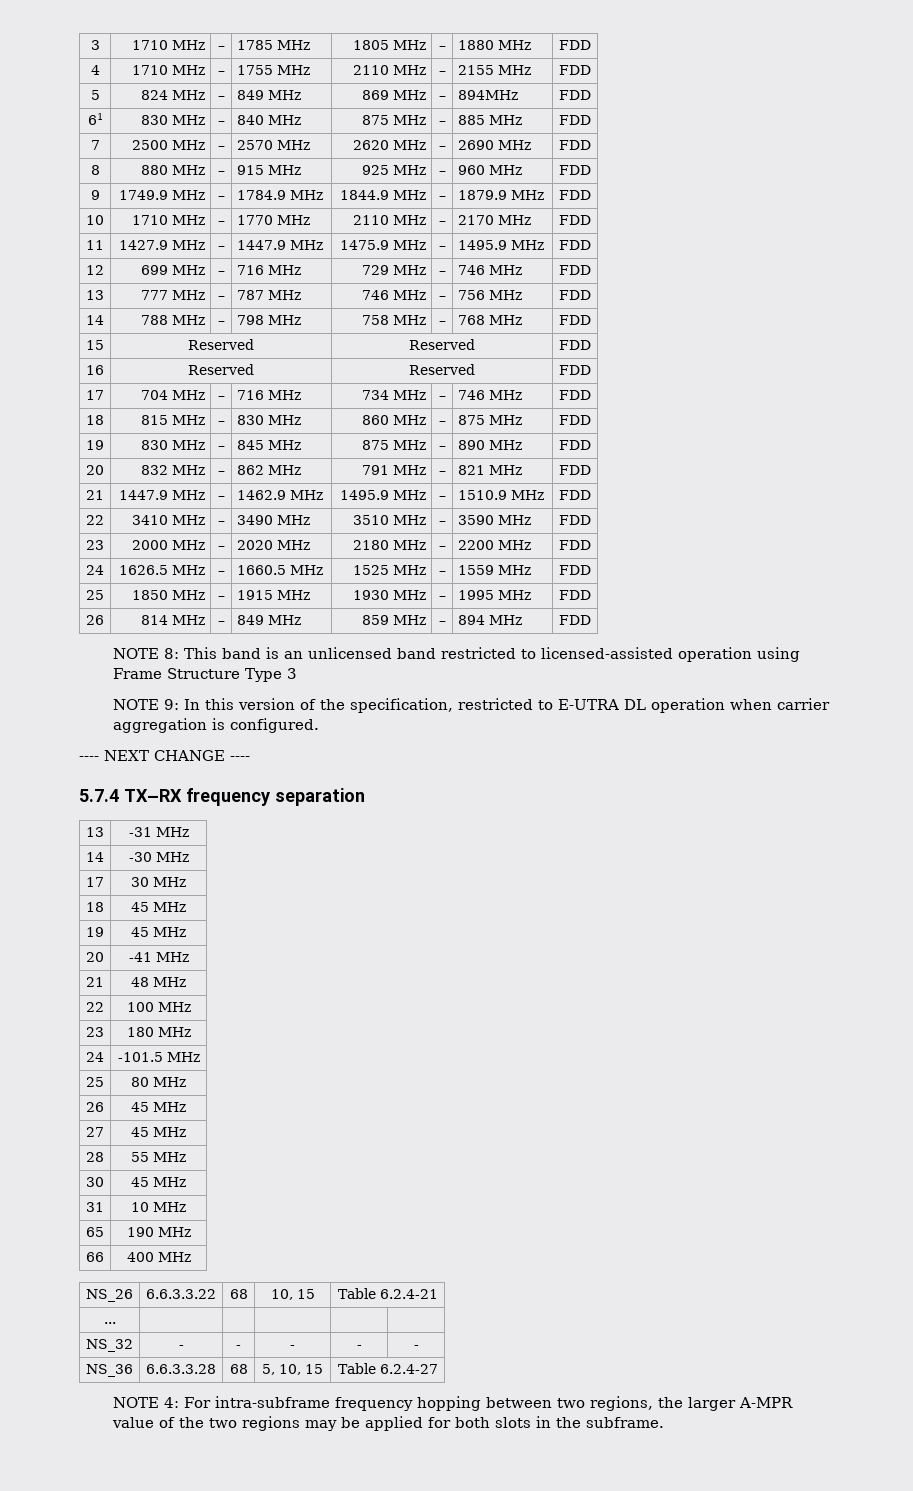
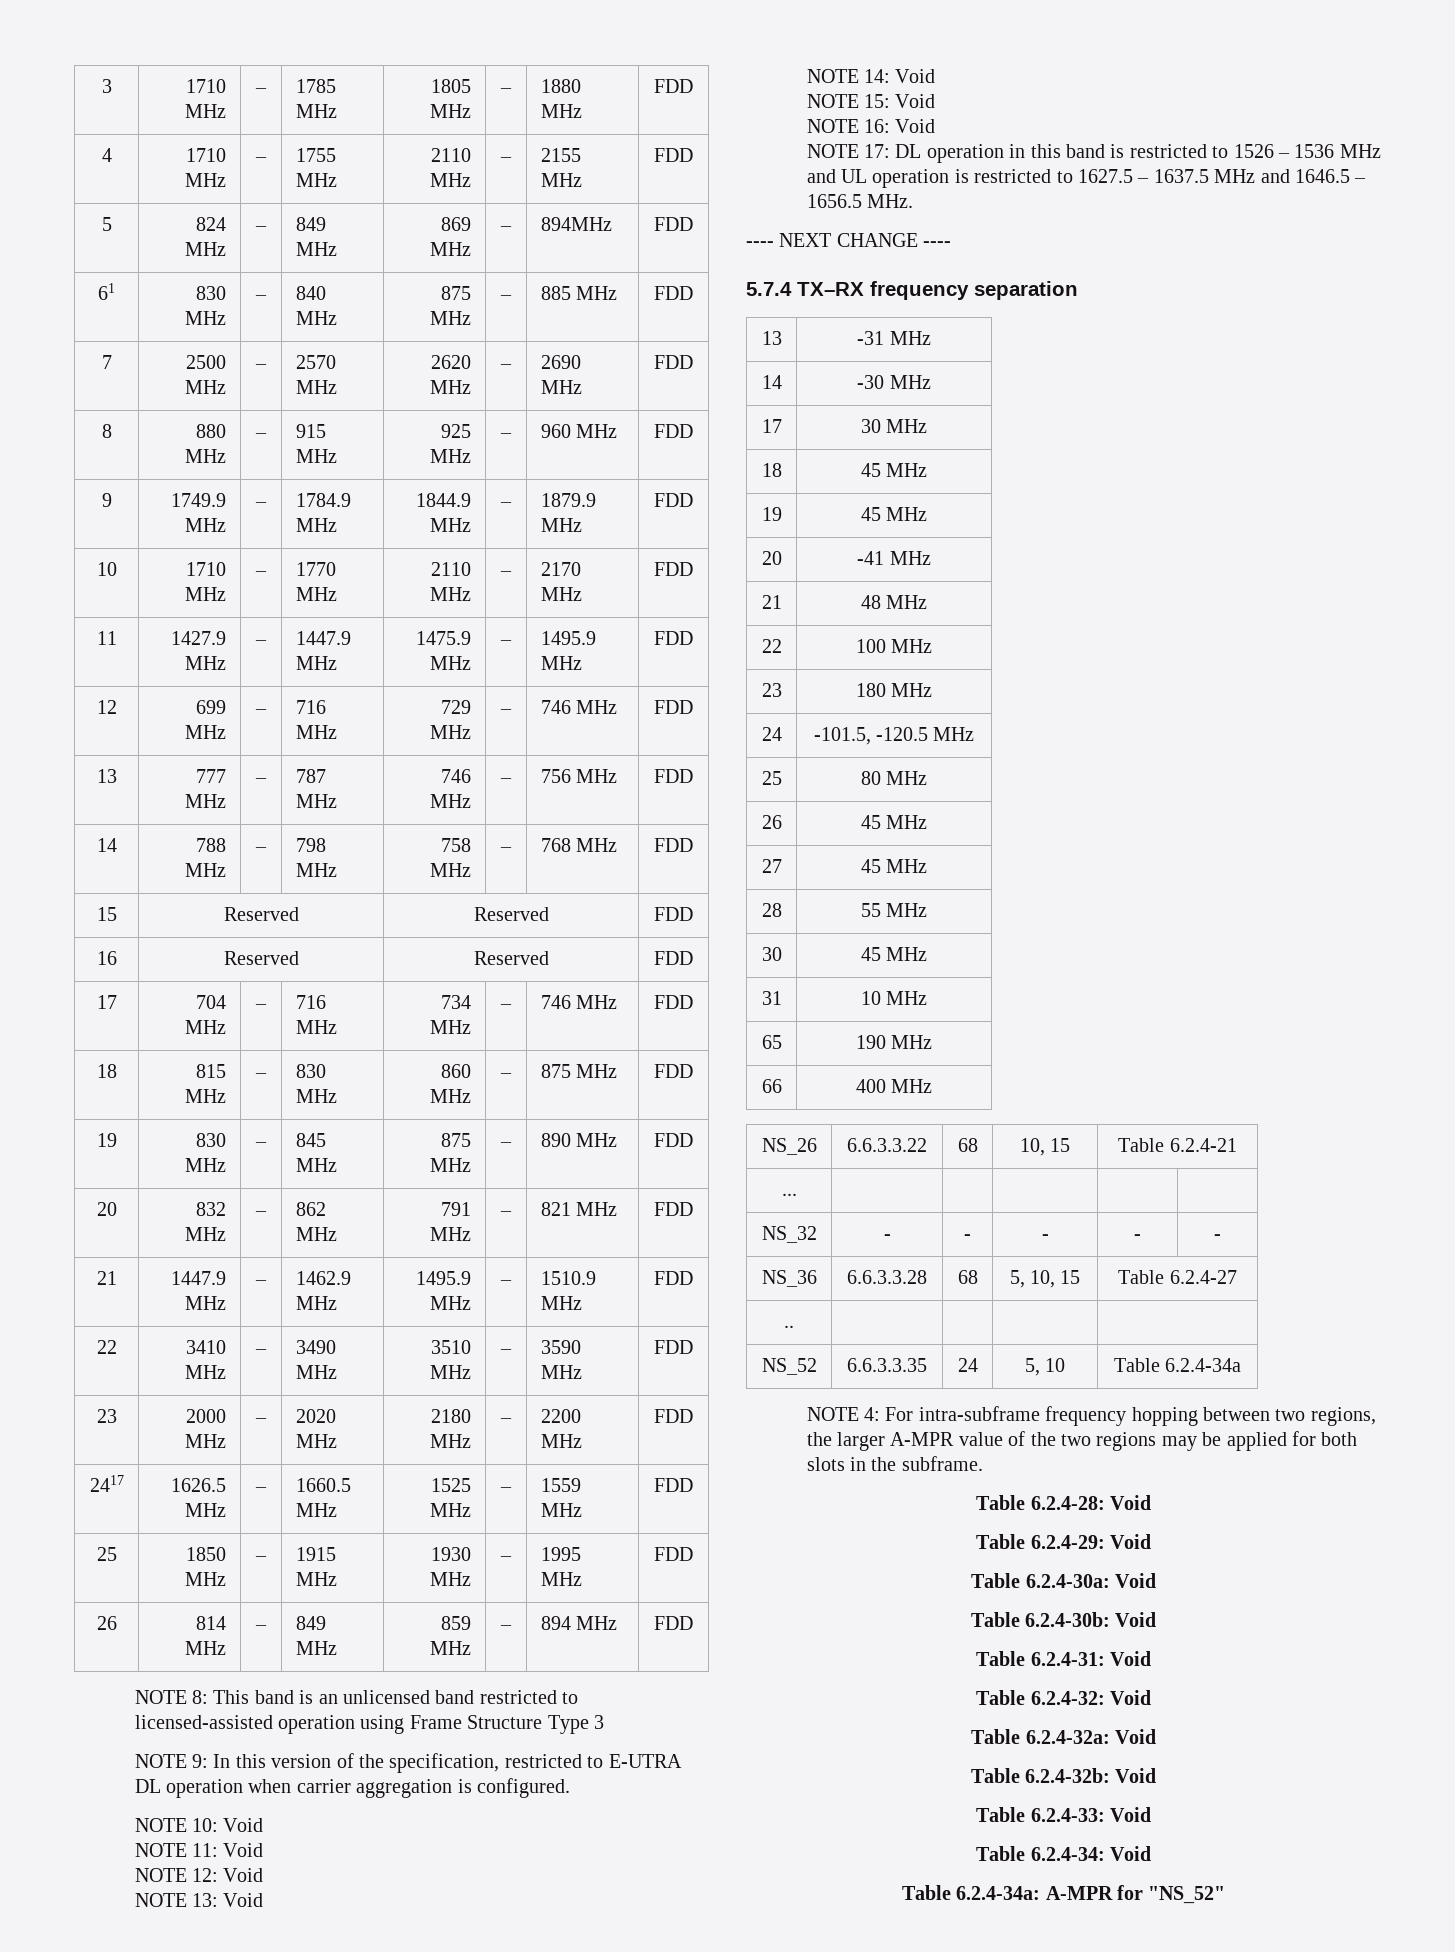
[86,565,104,575] 24 -> [89,1475,124,1492] 2417
(320, 725) none -> [134,1818,264,1832] [134,1843,264,1857] [134,1868,264,1882] [134,1893,264,1907] [806,69,936,83] [806,94,936,108] [806,119,936,133] [806,144,1381,163] [806,169,1367,188] [806,194,913,208] // NOTE 10: Void // NOTE 11: Void // NOTE 12: Void // NOTE 13: Void // NOTE 14: Void // NOTE 15: Void // NOTE 16: Void // NOTE 17: DL operation in this band is restricted to 1526 – 1536 MHz and UL operation is restricted to 1627.5 – 1637.5 MHz and 1646.5 – 1656.5 MHz.
[117,1052,163,1062] -101.5 -> [813,727,928,745] -101.5, -120.5
(438, 1369) none -> [784,1325,794,1328] [761,1358,817,1375] [847,1358,927,1372] [957,1358,978,1372] [1024,1358,1066,1376] [1113,1358,1242,1372] // .. | | | | // NS_52 | 6.6.3.3.35 | 24 | 5, 10 | Table 6.2.4-34a
(665, 1422) none -> [976,1495,1151,1510] [976,1534,1151,1549] [971,1573,1156,1588] [970,1612,1157,1627] [976,1651,1151,1666] [976,1690,1151,1705] [971,1729,1156,1744] [970,1768,1157,1783] [976,1807,1151,1822] [976,1846,1151,1861] [901,1885,1226,1904] // Table 6.2.4-28: Void // Table 6.2.4-29: Void // Table 6.2.4-30a: Void // Table 6.2.4-30b: Void // Table 6.2.4-31: Void // Table 6.2.4-32: Void // Table 6.2.4-32a: Void // Table 6.2.4-32b: Void // Table 6.2.4-33: Void // Table 6.2.4-34: Void // Table 6.2.4-34a: A-MPR for "NS_52"

